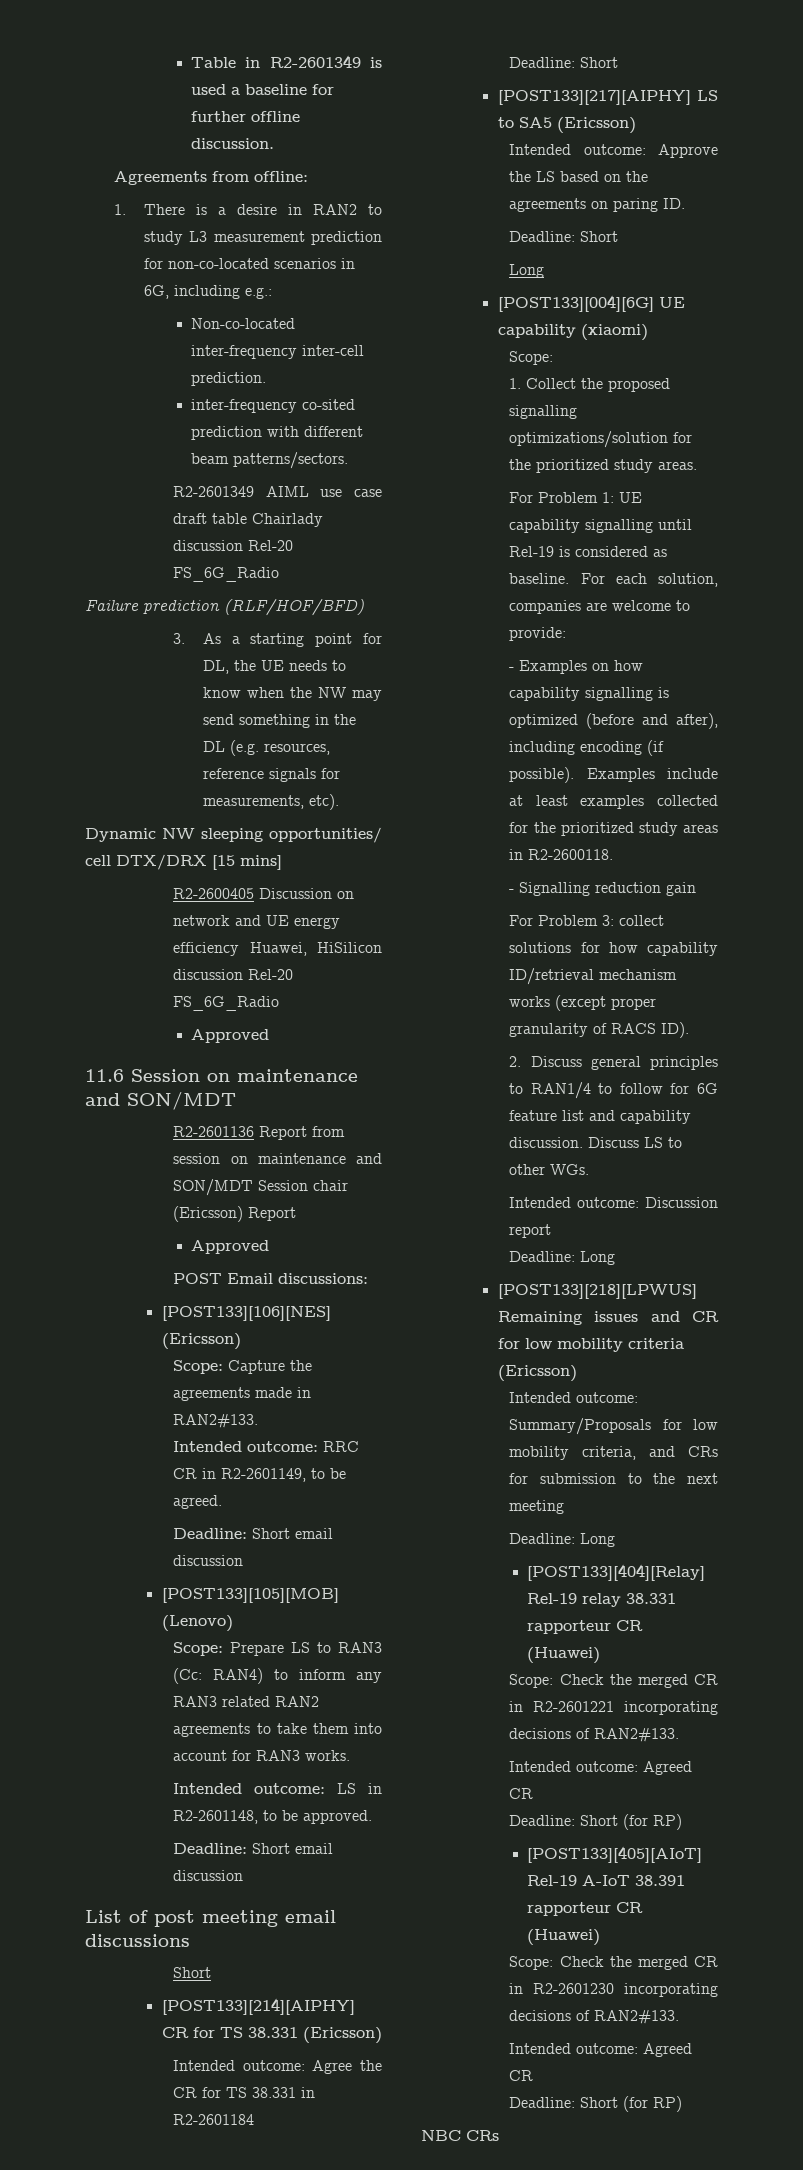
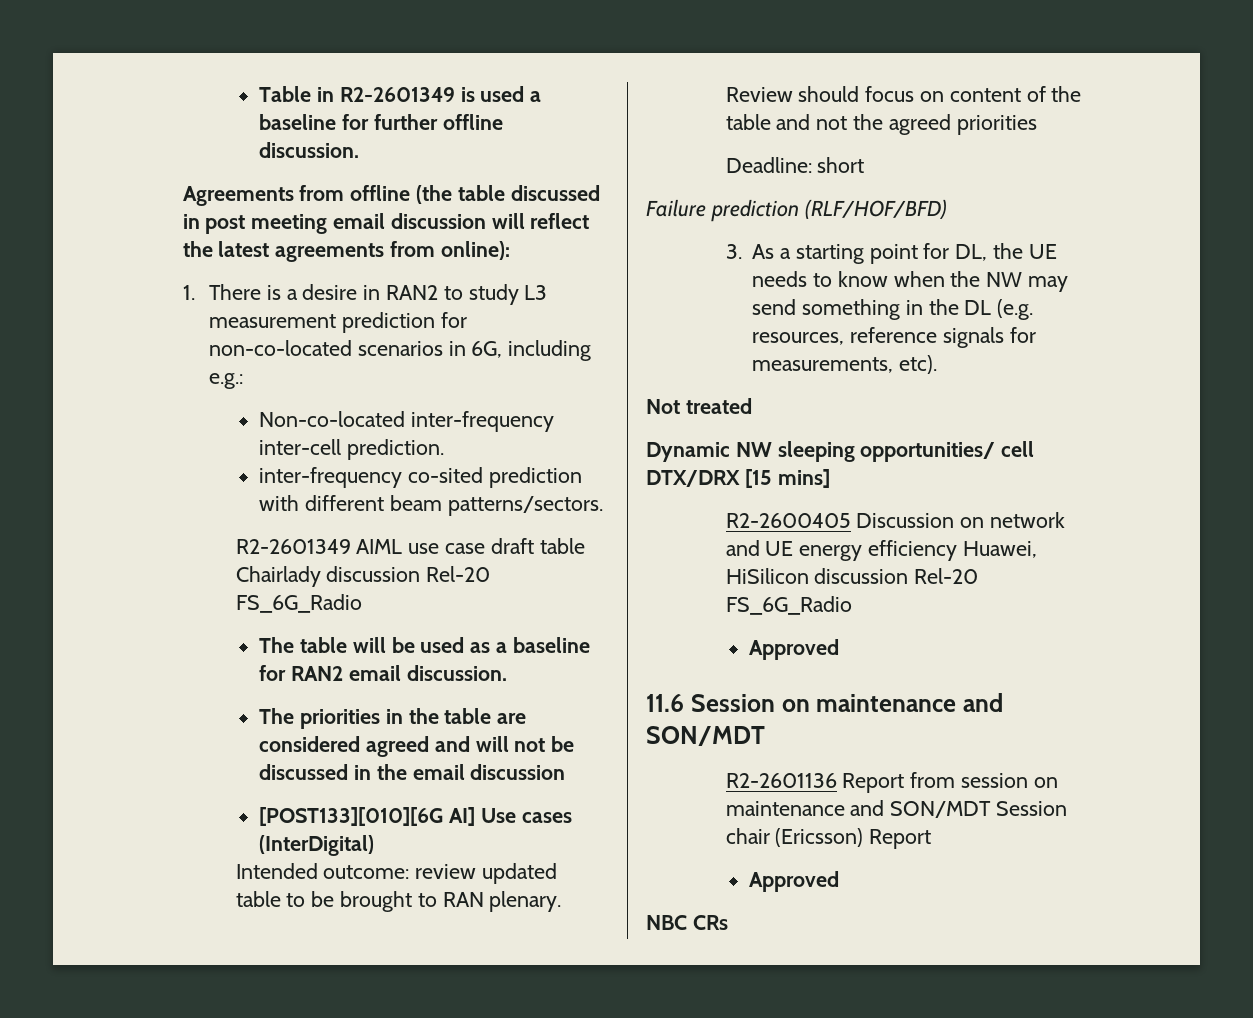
[254,171,309,182] offline: -> [350,185,600,204] [182,213,590,234] [182,241,510,262] offline (the table discussed in post meeting email discussion will reflect the latest agreements from online):
(280, 574) none -> [259,637,590,653] [259,665,507,681] [259,708,527,729] [259,736,575,757] [259,764,566,780] [259,807,572,826] [259,835,375,856] [235,863,557,884] [235,891,562,912] [725,86,1082,102] [725,114,1037,135] [725,157,865,173] // The table will be used as a baseline for RAN2 email discussion. // The priorities in the table are considered agreed and will not be discussed in the email discussion // [POST133][010][6G AI] Use cases (InterDigital) // Intended outcome: review updated table to be brought to RAN plenary. Review should focus on content of the table and not the agreed priorities // Deadline: short
(339, 802) none -> [646,398,752,414] // Not treated
[173,1273,369,1284] [161,1306,331,1321] [161,1333,241,1350] [173,1360,313,1374] [173,1387,312,1401] [173,1414,259,1428] [173,1441,360,1452] [173,1468,347,1482] [173,1495,223,1509] [173,1528,334,1539] [173,1555,244,1566] [161,1588,339,1603] [161,1615,233,1632] [173,1642,382,1656] [173,1668,383,1684] [173,1696,320,1707] [173,1723,383,1737] [173,1750,351,1761] [173,1783,382,1794] [173,1810,373,1824] [173,1843,334,1854] [173,1870,244,1881] [85,1910,336,1927] [85,1934,190,1947] [173,1967,212,1978] [161,1998,355,2015] [161,2027,382,2044] [173,2060,382,2074] [173,2087,316,2098] [173,2114,255,2125] [509,57,619,68] [497,90,718,105] [497,117,636,134] [509,144,718,158] [509,171,649,182] [509,198,686,212] [509,231,619,242] [509,264,545,278] [497,295,685,312] [497,324,648,341] [509,351,554,365] [509,378,671,392] [509,405,578,419] [509,431,693,448] [509,459,698,473] [509,492,643,503] [509,519,693,533] [509,546,668,557] [509,573,718,587] [509,600,691,614] [509,627,567,641] [509,660,644,674] [509,687,670,701] [509,713,718,729] [509,740,665,756] [509,767,718,783] [509,795,718,809] [509,822,718,836] [509,849,614,860] [509,882,697,896] [509,915,665,926] [509,942,718,956] [509,968,678,985] [509,995,657,1011] [509,1022,690,1038] [509,1056,718,1070] [509,1082,718,1099] [509,1110,692,1124] [509,1137,683,1148] [509,1164,590,1175] [509,1197,718,1208] [509,1224,552,1238] [509,1251,616,1265] [497,1284,697,1299] [497,1311,719,1325] [497,1338,684,1352] [497,1365,577,1382] [509,1392,639,1403] [509,1418,718,1435] [509,1446,718,1460] [509,1473,718,1484] [509,1500,565,1514] [509,1533,616,1547] [526,1564,705,1581] [526,1593,676,1607] [526,1620,643,1634] [526,1647,600,1664] [509,1674,718,1688] [509,1701,718,1715] [509,1728,680,1742] [509,1761,693,1775] [509,1788,534,1799] [509,1814,683,1830] [526,1846,702,1863] [526,1875,685,1886] [526,1902,643,1916] [526,1929,600,1946] [509,1956,718,1970] [509,1983,718,1997] [509,2010,680,2024] [509,2043,693,2057] [509,2070,534,2081] [509,2096,683,2112] // POST Email discussions: // [POST133][106][NES] (Ericsson) // Scope: Capture the agreements made in RAN2#133. // Intended outcome: RRC CR in R2-2601149, to be agreed. // Deadline: Short email discussion // [POST133][105][MOB] (Lenovo) // Scope: Prepare LS to RAN3 (Cc: RAN4) to inform any RAN3 related RAN2 agreements to take them into account for RAN3 works. // Intended outcome: LS in R2-2601148, to be approved. // Deadline: Short email discussion // List of post meeting email discussions // Short // [POST133][214][AIPHY] CR for TS 38.331 (Ericsson) // Intended outcome: Agree the CR for TS 38.331 in R2-2601184 // Deadline: Short // [POST133][217][AIPHY] LS to SA5 (Ericsson) // Intended outcome: Approve the LS based on the agreements on paring ID. // Deadline: Short // Long // [POST133][004][6G] UE capability (xiaomi) // Scope: // 1. Collect the proposed signalling optimizations/solution for the prioritized study areas. // For Problem 1: UE capability signalling until Rel-19 is considered as baseline. For each solution, companies are welcome to provide: // - Examples on how capability signalling is optimized (before and after), including encoding (if possible). Examples include at least examples collected for the prioritized study areas in R2-2600118. // - Signalling reduction gain // For Problem 3: collect solutions for how capability ID/retrieval mechanism works (except proper granularity of RACS ID). // 2. Discuss general principles to RAN1/4 to follow for 6G feature list and capability discussion. Discuss LS to other WGs. // Intended outcome: Discussion report // Deadline: Long // [POST133][218][LPWUS] Remaining issues and CR for low mobility criteria (Ericsson) // Intended outcome: Summary/Proposals for low mobility criteria, and CRs for submission to the next meeting // Deadline: Long // [POST133][404][Relay] Rel-19 relay 38.331 rapporteur CR (Huawei) // Scope: Check the merged CR in R2-2601221 incorporating decisions of RAN2#133. // Intended outcome: Agreed CR // Deadline: Short (for RP) // [POST133][405][AIoT] Rel-19 A-IoT 38.391 rapporteur CR (Huawei) // Scope: Check the merged CR in R2-2601230 incorporating decisions of RAN2#133. // Intended outcome: Agreed CR // Deadline: Short (for RP) -> (840, 881) none

